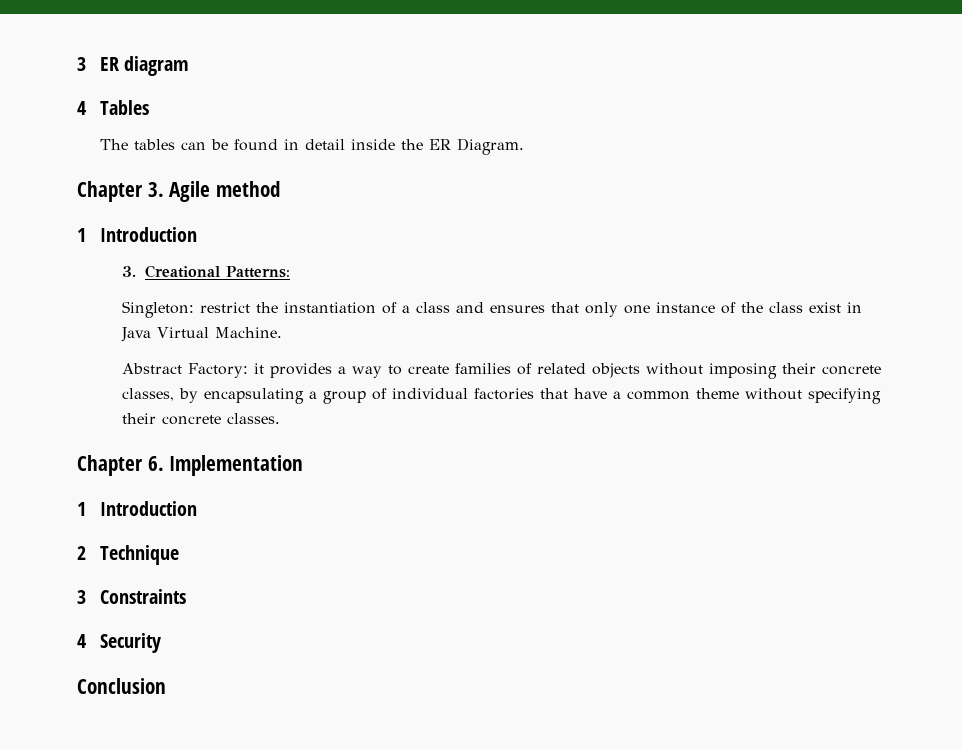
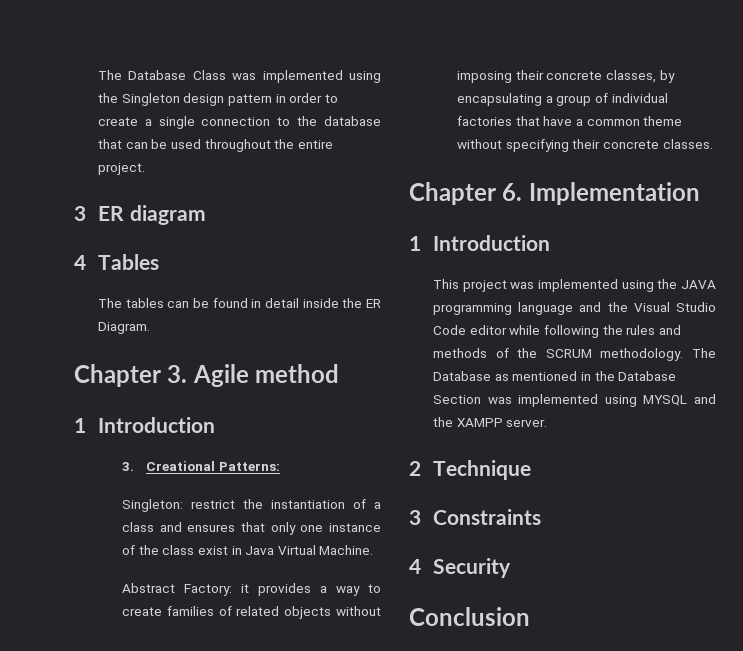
(77, 64) none -> [97,70,381,83] [97,93,338,106] [97,116,381,129] [97,139,333,152] [97,163,145,175] The Database Class was implemented using the Singleton design pattern in order to create a single connection to the database that can be used throughout the entire project. //
(197, 508) none -> [432,279,716,292] [432,302,716,315] [432,325,681,338] [432,348,716,361] [432,371,677,381] [432,394,716,407] [432,417,548,427] // This project was implemented using the JAVA programming language and the Visual Studio Code editor while following the rules and methods of the SCRUM methodology. The Database as mentioned in the Database Section was implemented using MYSQL and the XAMPP server.

